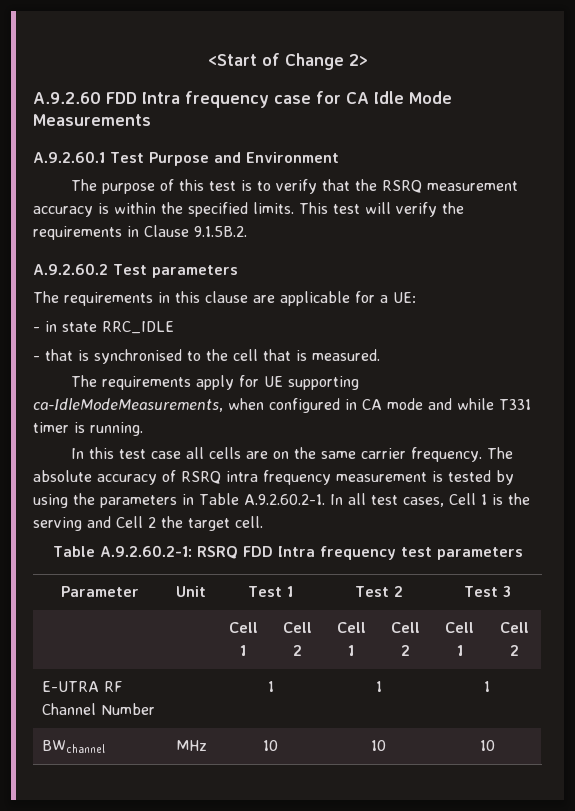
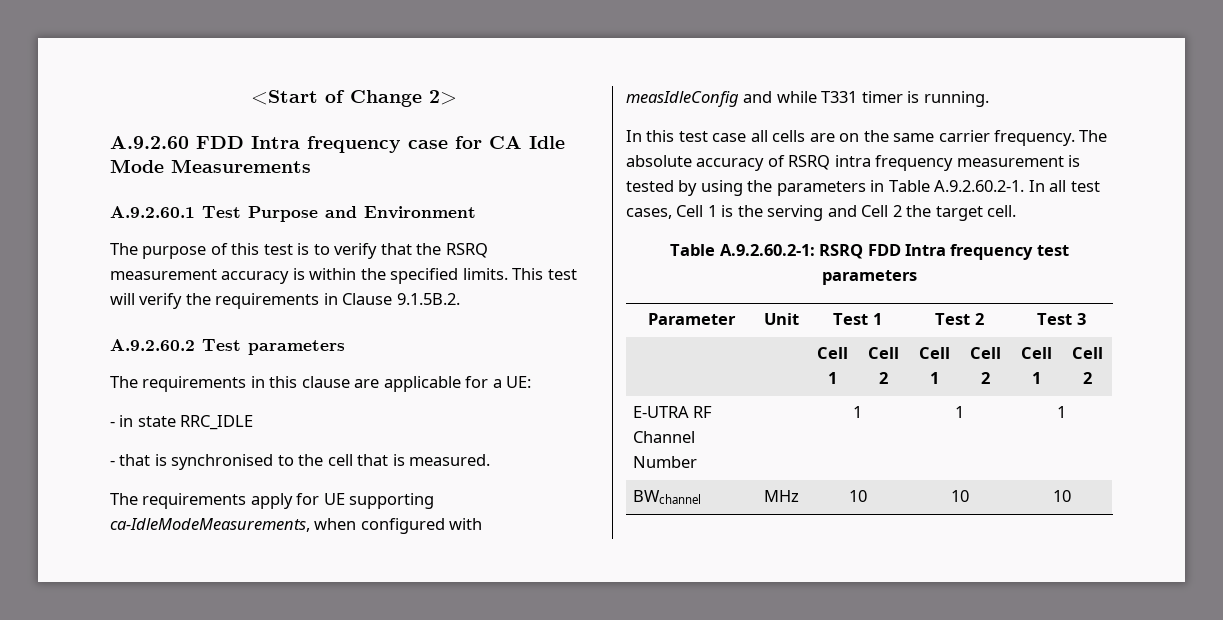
[345,398,423,410] in CA mode -> [449,518,483,530] [626,91,739,107] with measIdleConfig

